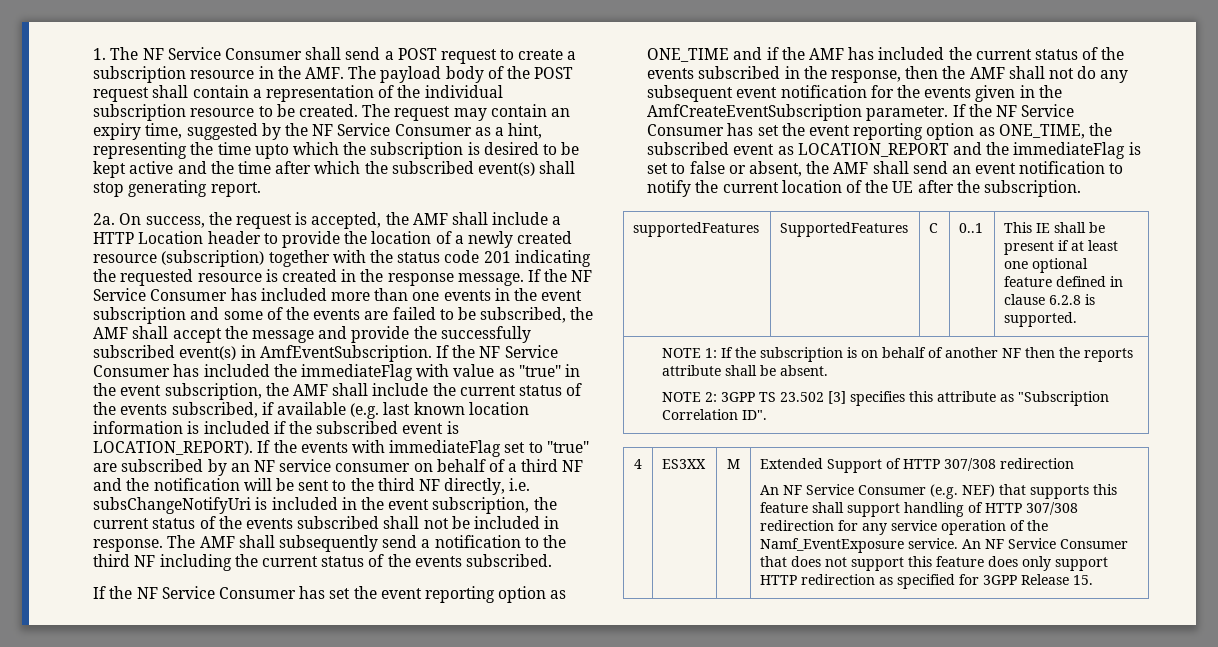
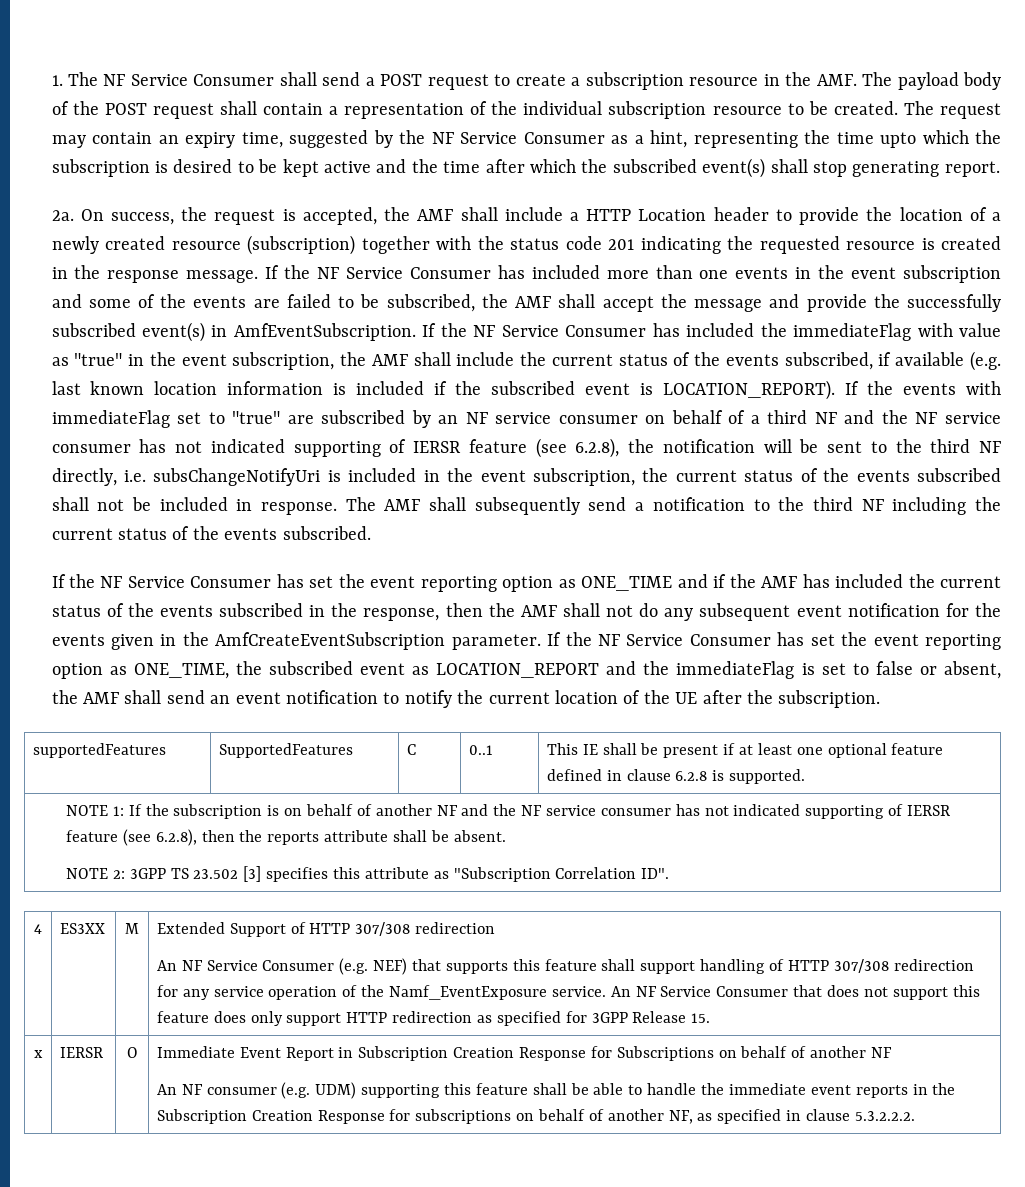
(150, 484) none -> [915,412,1001,424] [51,438,655,458] NF service consumer has not indicated supporting of IERSR feature (see 6.2.8), the
(1022, 353) none -> [461,804,950,819] [65,829,197,846] and the NF service consumer has not indicated supporting of IERSR feature (see 6.2.8),
(1094, 580) none -> [33,1050,43,1058] [59,1047,103,1058] [126,1047,138,1058] [156,1046,893,1061] [156,1082,956,1099] [156,1109,915,1124] // x | IERSR | O | Immediate Event Report in Subscription Creation Response for Subscriptions on behalf of another NF // An NF consumer (e.g. UDM) supporting this feature shall be able to handle the immediate event reports in the Subscription Creation Response for subscriptions on behalf of another NF, as specified in clause 5.3.2.2.2.

